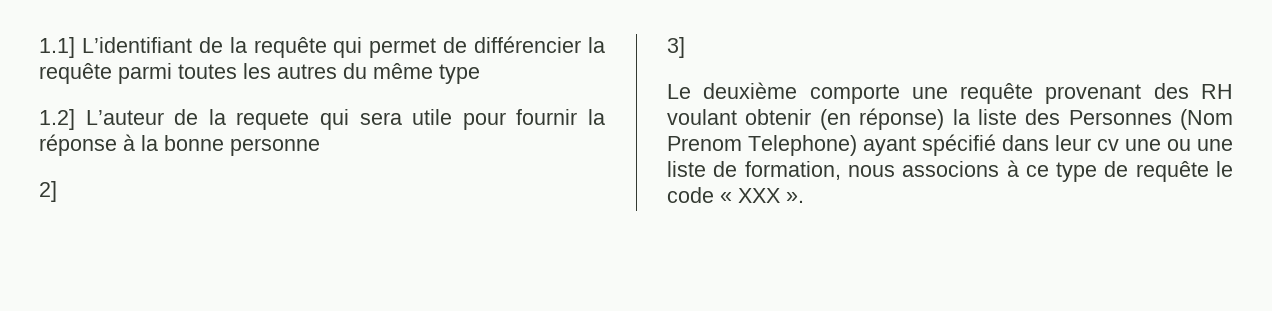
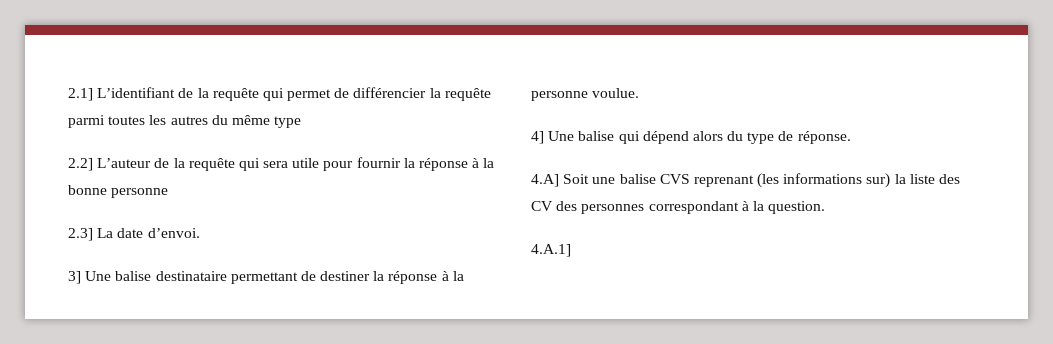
[39,37,75,58] 1.1] -> [68,88,93,101] 2.1]
[39,109,75,130] 1.2] -> [68,158,93,171] 2.2]
[236,110,310,130] requete -> [188,158,235,171] requête
[39,181,57,202] [667,37,685,58] [667,82,1233,104] [667,108,1233,130] [667,134,1233,156] [667,160,1233,182] [667,187,804,203] 2] // 3] // Le deuxième comporte une requête provenant des RH voulant obtenir (en réponse) la liste des Personnes (Nom Prenom Telephone) ayant spécifié dans leur cv une ou une liste de formation, nous associons à ce type de requête le code « XXX ». -> [68,228,200,241] [68,271,464,284] [531,88,640,101] [531,131,851,144] [531,173,961,188] [531,201,826,214] [531,244,571,257] 2.3] La date d’envoi. // 3] Une balise destinataire permettant de destiner la réponse à la personne voulue. // 4] Une balise qui dépend alors du type de réponse. // 4.A] Soit une balise CVS reprenant (les informations sur) la liste des CV des personnes correspondant à la question. // 4.A.1]

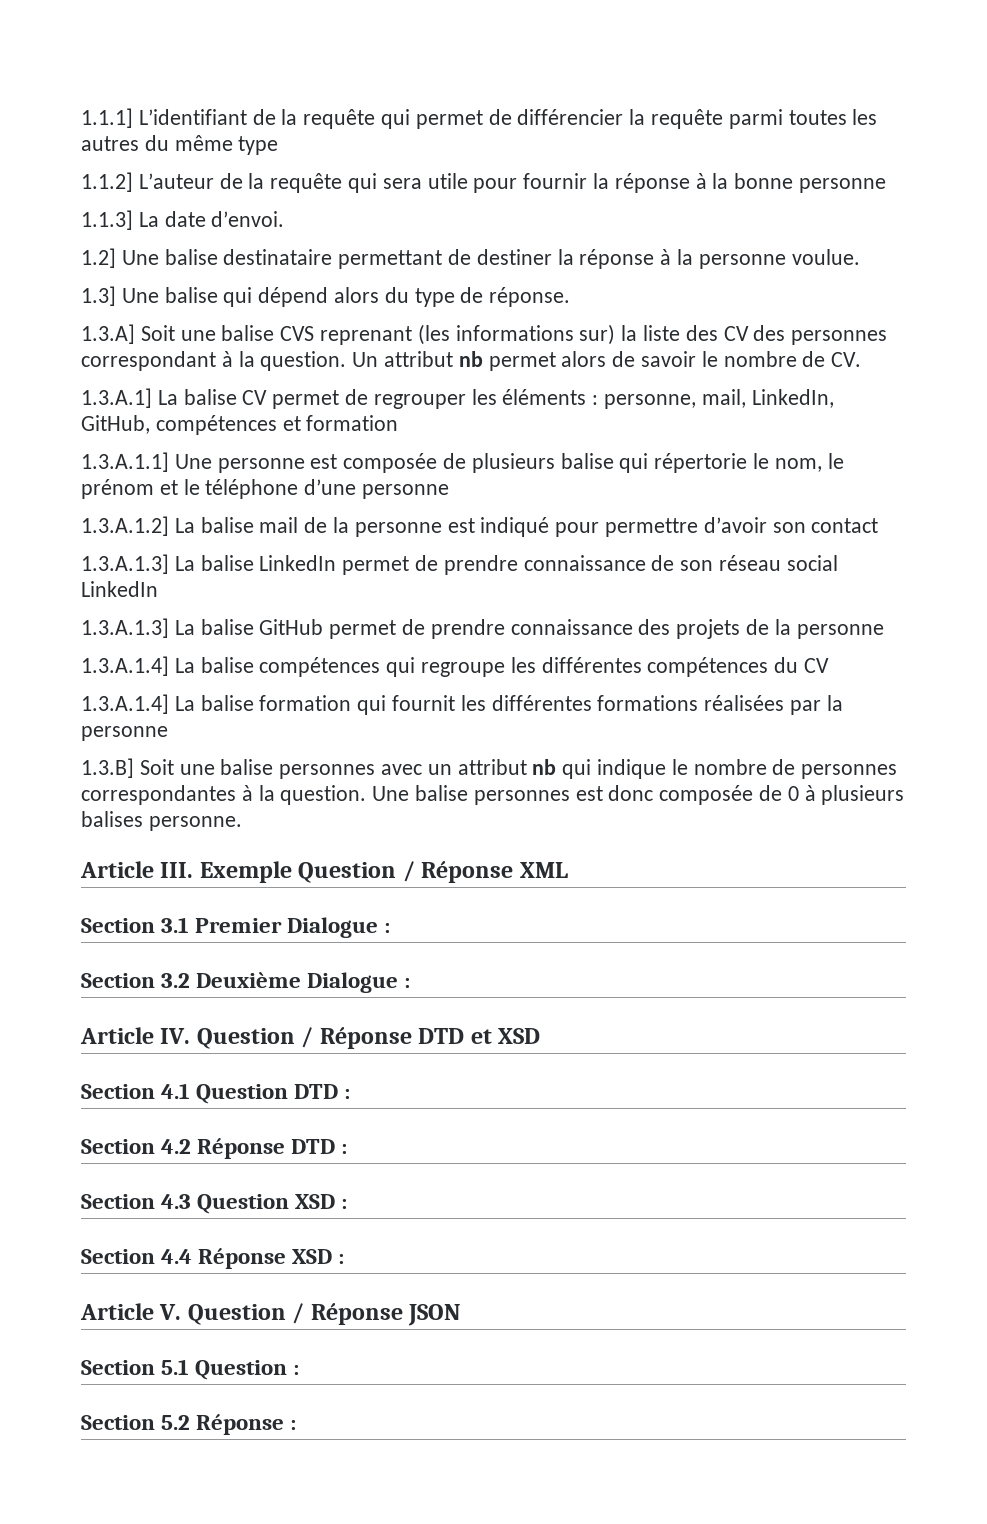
[68,88,93,101] 2.1] -> [81,108,133,128] 1.1.1]
[68,158,93,171] 2.2] -> [81,172,133,192] 1.1.2]
[68,228,93,241] 2.3] -> [81,210,133,230] 1.1.3]
[68,271,81,284] 3] -> [81,248,116,268] 1.2]
[531,131,544,144] 4] -> [81,286,116,306] 1.3]
[531,174,559,187] 4.A] -> [81,324,135,344] 1.3.A]
[531,244,571,257] // 4.A.1] -> [352,351,862,371] [81,388,834,409] [81,415,399,435] [81,452,844,473] [81,479,450,499] [81,516,879,537] [81,554,838,575] [81,581,158,597] [81,618,884,639] [81,656,830,677] [81,694,843,715] [81,726,168,741] [81,758,898,779] [81,785,905,805] [81,811,242,831] [80,861,568,883] [81,917,391,938] [81,972,411,993] [80,1027,541,1049] [81,1083,351,1104] [81,1138,348,1159] [81,1194,348,1214] [81,1248,345,1269] [80,1303,461,1326] [81,1359,300,1380] [81,1414,297,1435] Un attribut nb permet alors de savoir le nombre de CV. // 1.3.A.1] La balise CV permet de regrouper les éléments : personne, mail, LinkedIn, GitHub, compétences et formation // 1.3.A.1.1] Une personne est composée de plusieurs balise qui répertorie le nom, le prénom et le téléphone d’une personne // 1.3.A.1.2] La balise mail de la personne est indiqué pour permettre d’avoir son contact // 1.3.A.1.3] La balise LinkedIn permet de prendre connaissance de son réseau social LinkedIn // 1.3.A.1.3] La balise GitHub permet de prendre connaissance des projets de la personne // 1.3.A.1.4] La balise compétences qui regroupe les différentes compétences du CV // 1.3.A.1.4] La balise formation qui fournit les différentes formations réalisées par la personne // 1.3.B] Soit une balise personnes avec un attribut nb qui indique le nombre de personnes correspondantes à la question. Une balise personnes est donc composée de 0 à plusieurs balises personne. // Article III. Exemple Question / Réponse XML // Section 3.1 Premier Dialogue : // Section 3.2 Deuxième Dialogue : // Article IV. Question / Réponse DTD et XSD // Section 4.1 Question DTD : // Section 4.2 Réponse DTD : // Section 4.3 Question XSD : // Section 4.4 Réponse XSD : // Article V. Question / Réponse JSON // Section 5.1 Question : // Section 5.2 Réponse :

